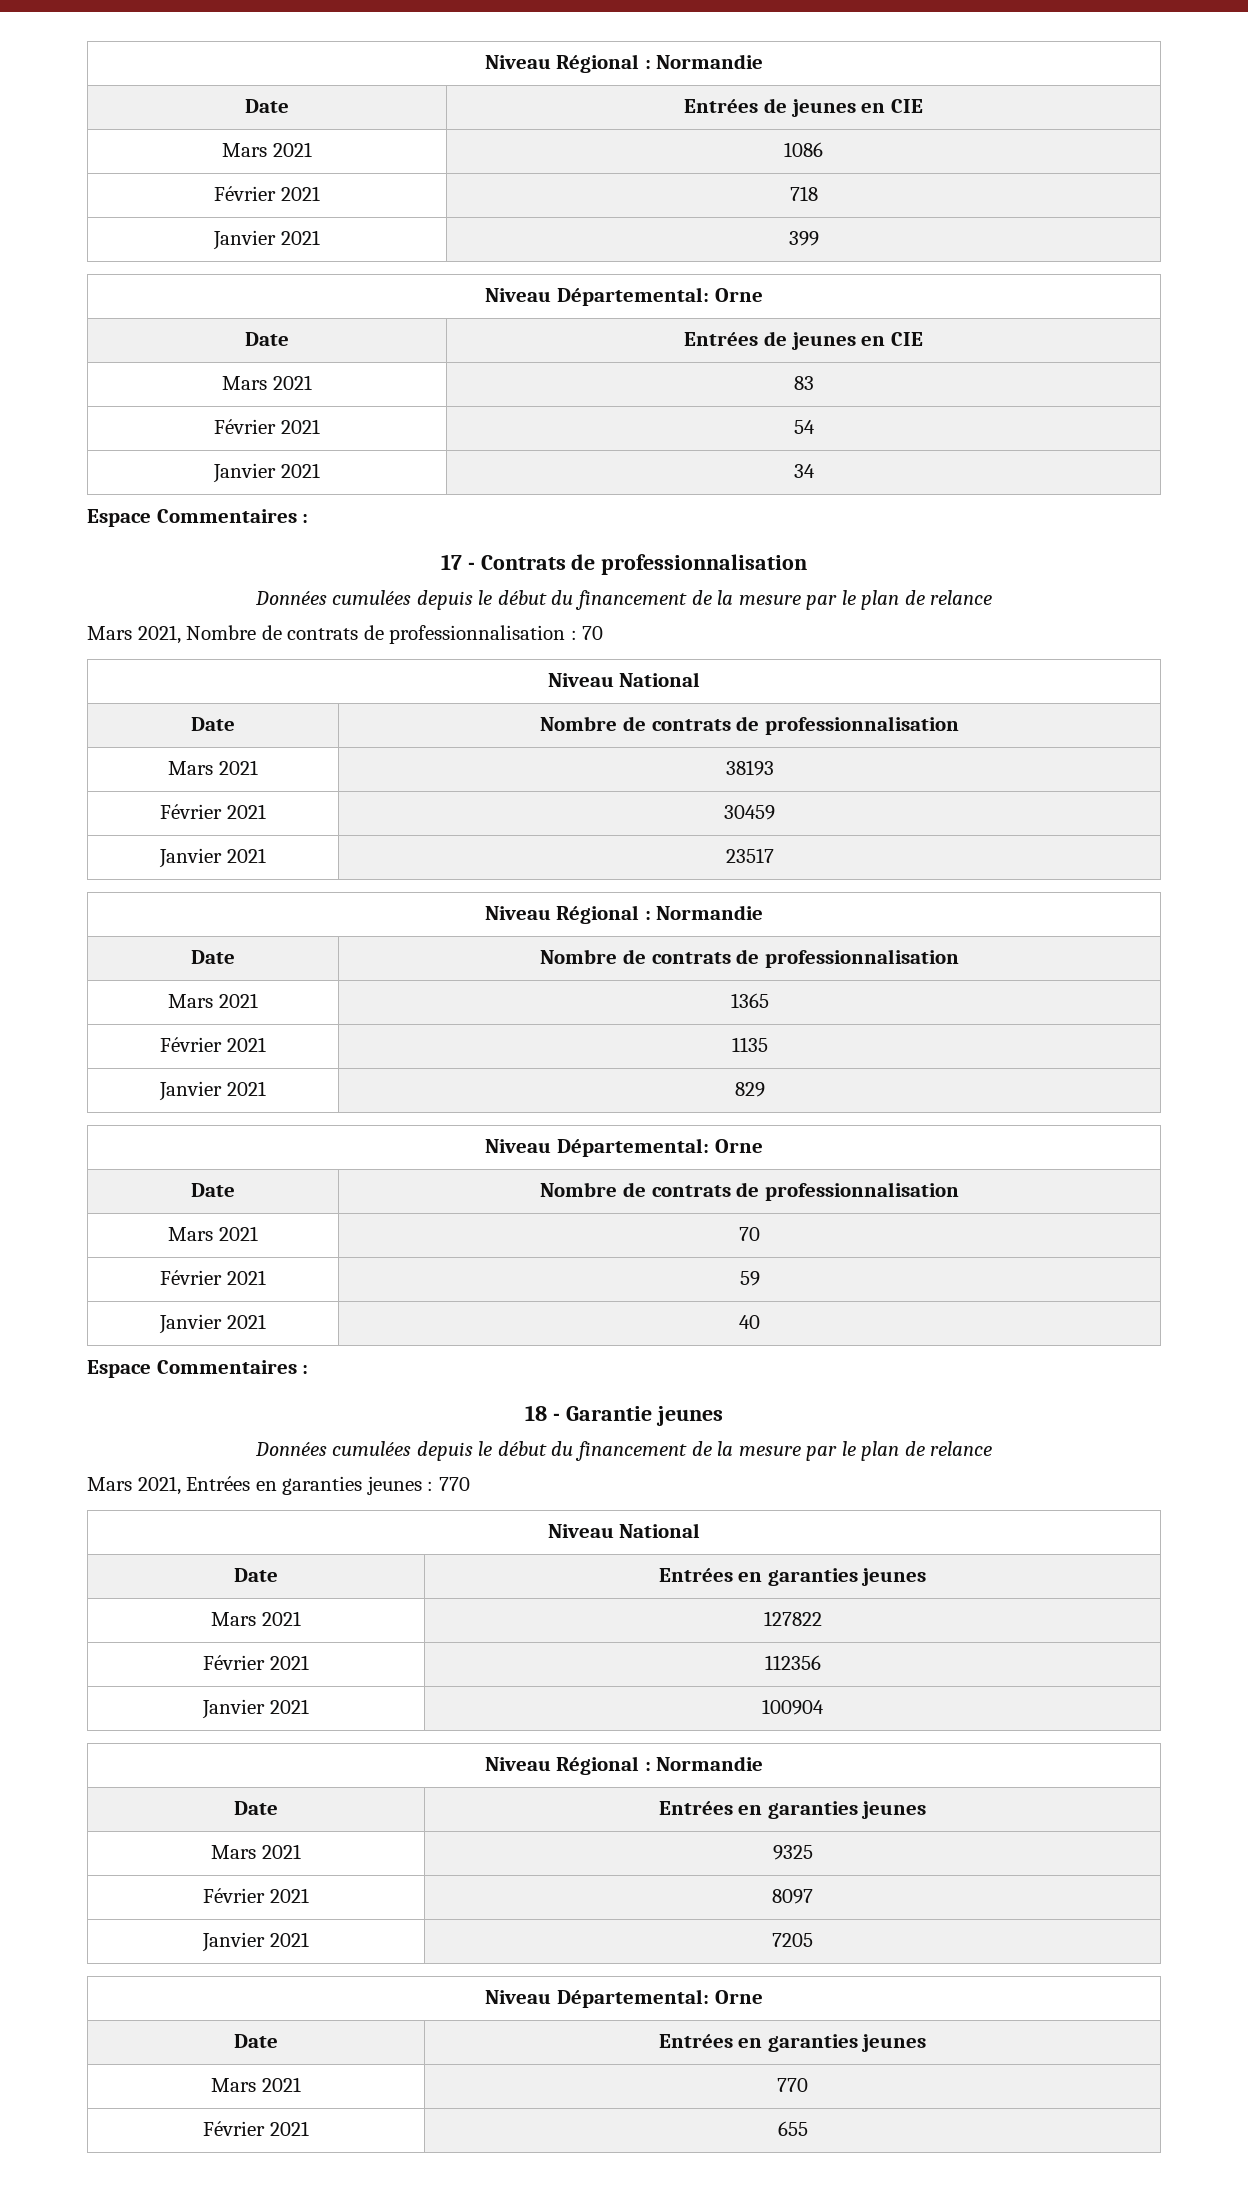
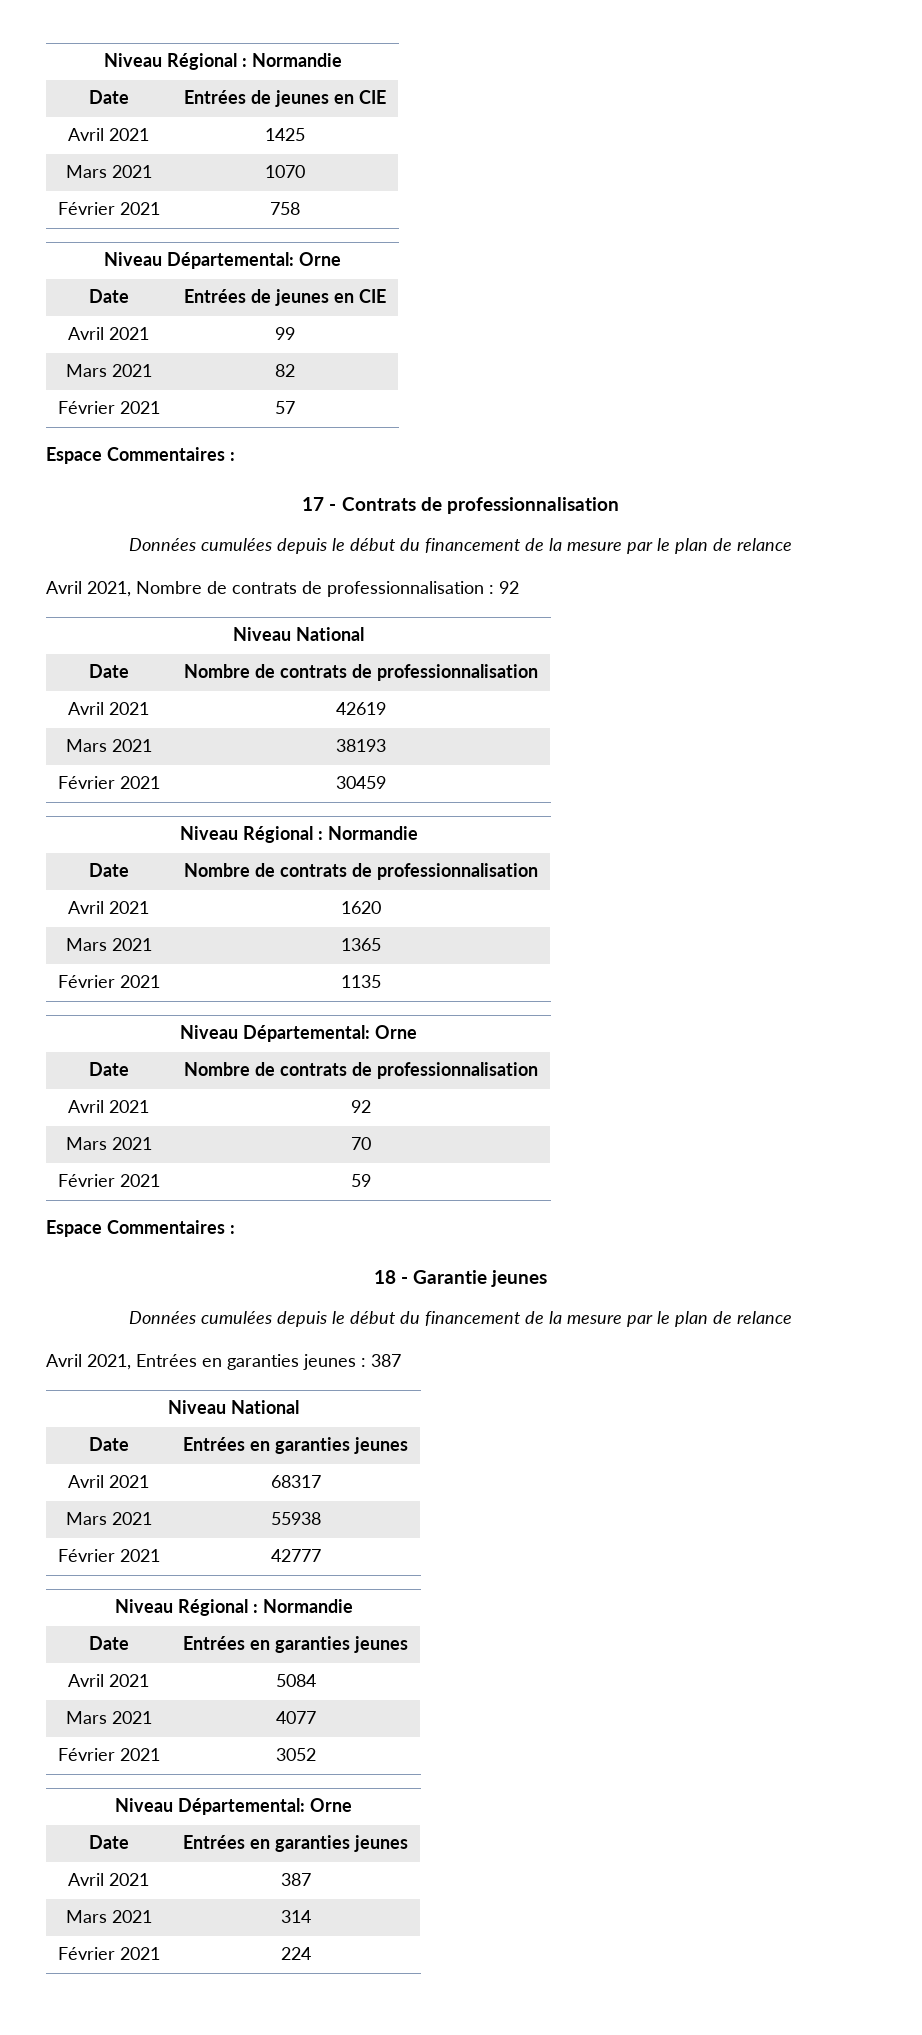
[222,142,312,157] [783,142,823,157] [214,186,320,201] [789,186,818,201] [213,230,320,250] [788,231,819,246] // Mars 2021 | 1086 // Février 2021 | 718 // Janvier 2021 | 399 -> [68,128,149,141] [264,128,305,141] [65,165,152,178] [264,165,305,178] [57,202,160,215] [269,202,300,215] // Avril 2021 | 1425 // Mars 2021 | 1070 // Février 2021 | 758
[222,375,312,390] [793,376,814,390] [214,419,320,434] [793,420,815,434] [213,463,320,483] [793,464,815,478] // Mars 2021 | 83 // Février 2021 | 54 // Janvier 2021 | 34 -> [68,327,149,340] [274,327,295,340] [65,364,152,377] [274,364,295,377] [57,401,160,414] [274,401,295,414] // Avril 2021 | 99 // Mars 2021 | 82 // Février 2021 | 57
[87,626,132,640] Mars -> [46,581,82,594] Avril
[582,626,604,640] 70 -> [499,581,519,594] 92
(959, 725) none -> [68,702,149,715] [335,702,386,715] // Avril 2021 | 42619
[159,848,266,868] [725,848,774,863] // Janvier 2021 | 23517 -> (386, 782) none
(959, 958) none -> [68,901,149,914] [340,901,381,914] // Avril 2021 | 1620
[159,1081,266,1101] [734,1082,765,1097] // Janvier 2021 | 829 -> (381, 981) none
(959, 1191) none -> [68,1100,149,1113] [350,1100,371,1113] // Avril 2021 | 92
[159,1314,266,1334] [738,1315,760,1329] // Janvier 2021 | 40 -> (371, 1180) none
[87,1477,132,1491] Mars -> [46,1354,82,1367] Avril
[438,1477,470,1491] 770 -> [371,1354,401,1367] 387
[211,1611,301,1626] [763,1611,822,1626] [203,1655,309,1670] [764,1655,821,1670] [202,1699,309,1719] [761,1699,824,1715] // Mars 2021 | 127822 // Février 2021 | 112356 // Janvier 2021 | 100904 -> [68,1475,149,1488] [270,1475,321,1488] [65,1512,152,1525] [270,1512,321,1525] [57,1549,160,1562] [270,1549,321,1562] // Avril 2021 | 68317 // Mars 2021 | 55938 // Février 2021 | 42777
[211,1844,301,1859] [772,1845,813,1860] [203,1888,309,1903] [771,1889,813,1904] [202,1932,309,1952] [771,1933,813,1947] // Mars 2021 | 9325 // Février 2021 | 8097 // Janvier 2021 | 7205 -> [68,1674,149,1687] [275,1674,316,1687] [65,1711,152,1724] [275,1711,316,1724] [57,1748,160,1761] [275,1748,316,1761] // Avril 2021 | 5084 // Mars 2021 | 4077 // Février 2021 | 3052
[211,2077,301,2092] [776,2078,808,2092] [203,2121,309,2136] [777,2121,808,2136] // Mars 2021 | 770 // Février 2021 | 655 -> [68,1873,149,1886] [280,1873,311,1886] [65,1910,152,1923] [280,1910,311,1923] [57,1947,160,1960] [280,1947,311,1960] // Avril 2021 | 387 // Mars 2021 | 314 // Février 2021 | 224

